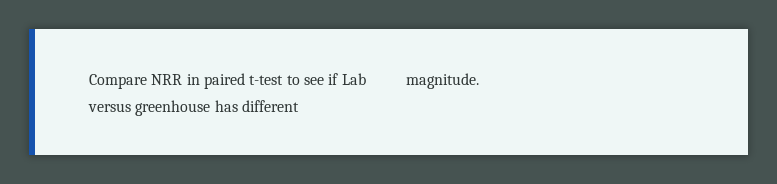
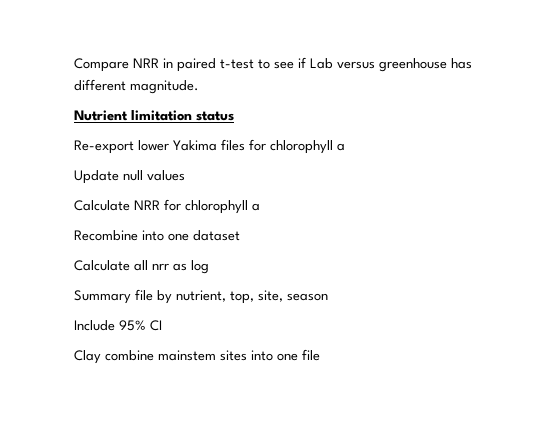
(479, 81) none -> [74,110,234,121] [74,139,345,154] [74,170,185,184] [74,199,260,214] [74,230,240,241] [74,260,209,274] [74,289,328,304] [74,320,162,331] [74,349,320,364] // Nutrient limitation status // Re-export lower Yakima files for chlorophyll a // Update null values // Calculate NRR for chlorophyll a // Recombine into one dataset // Calculate all nrr as log // Summary file by nutrient, top, site, season // Include 95% CI // Clay combine mainstem sites into one file

